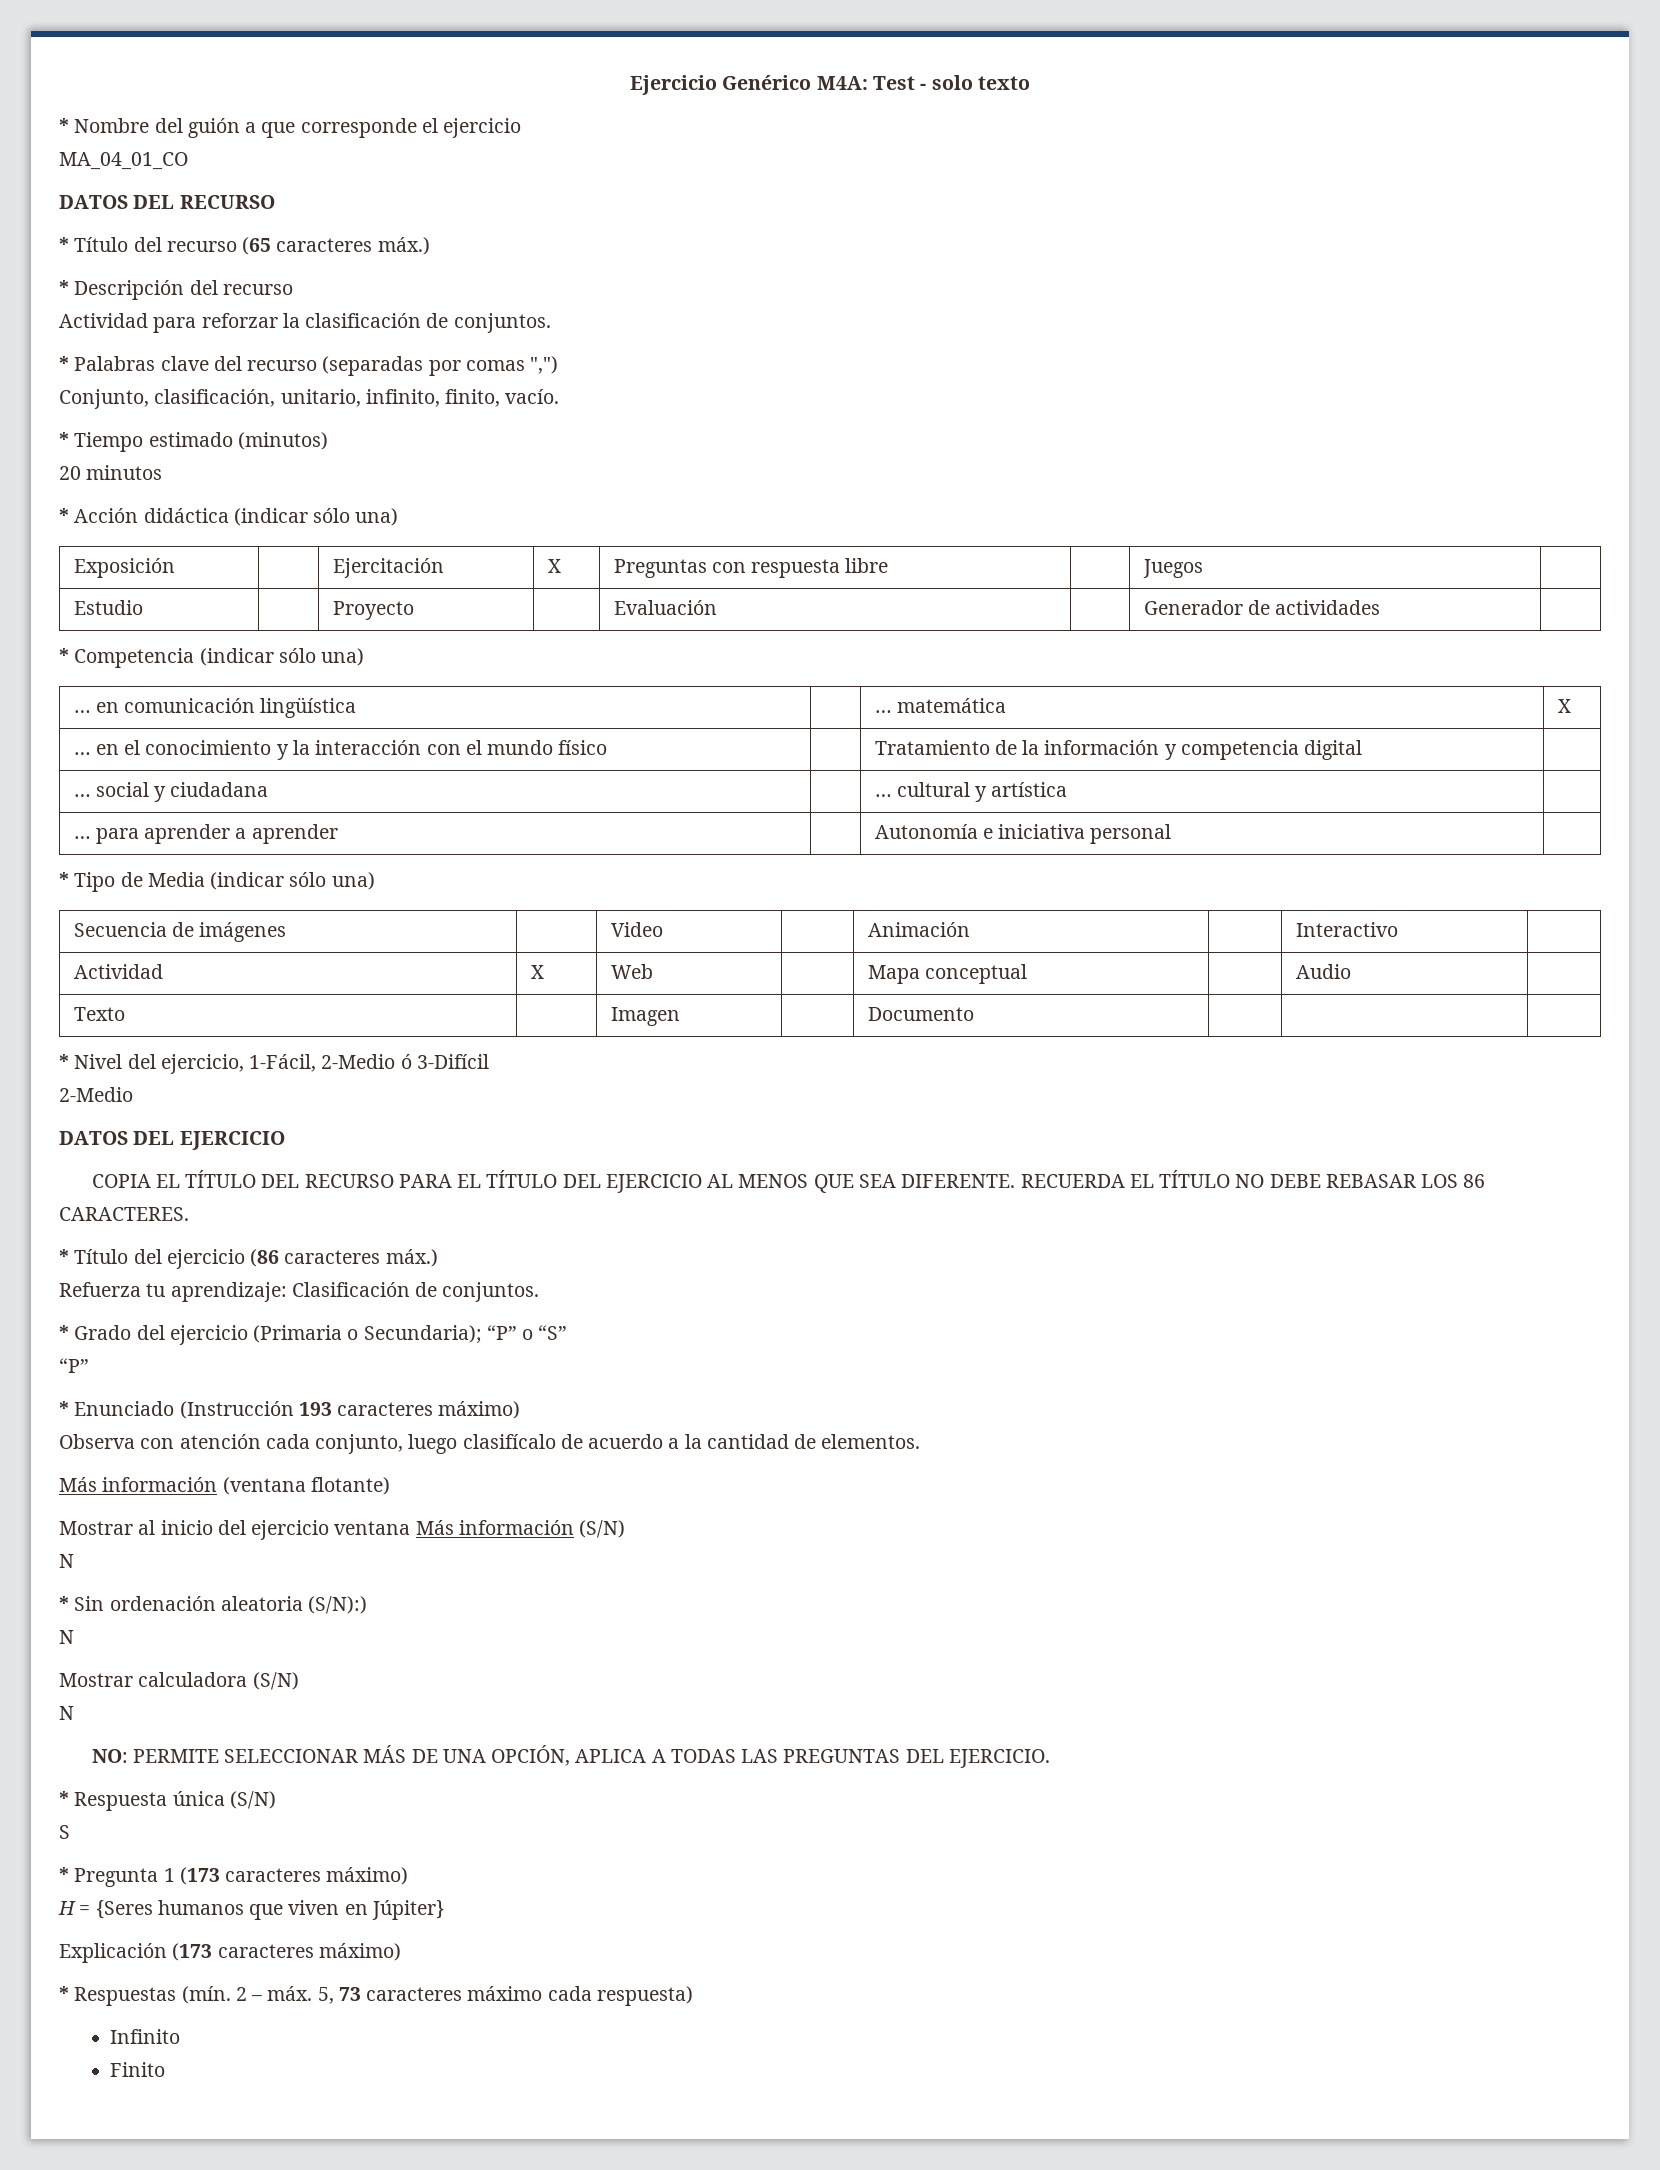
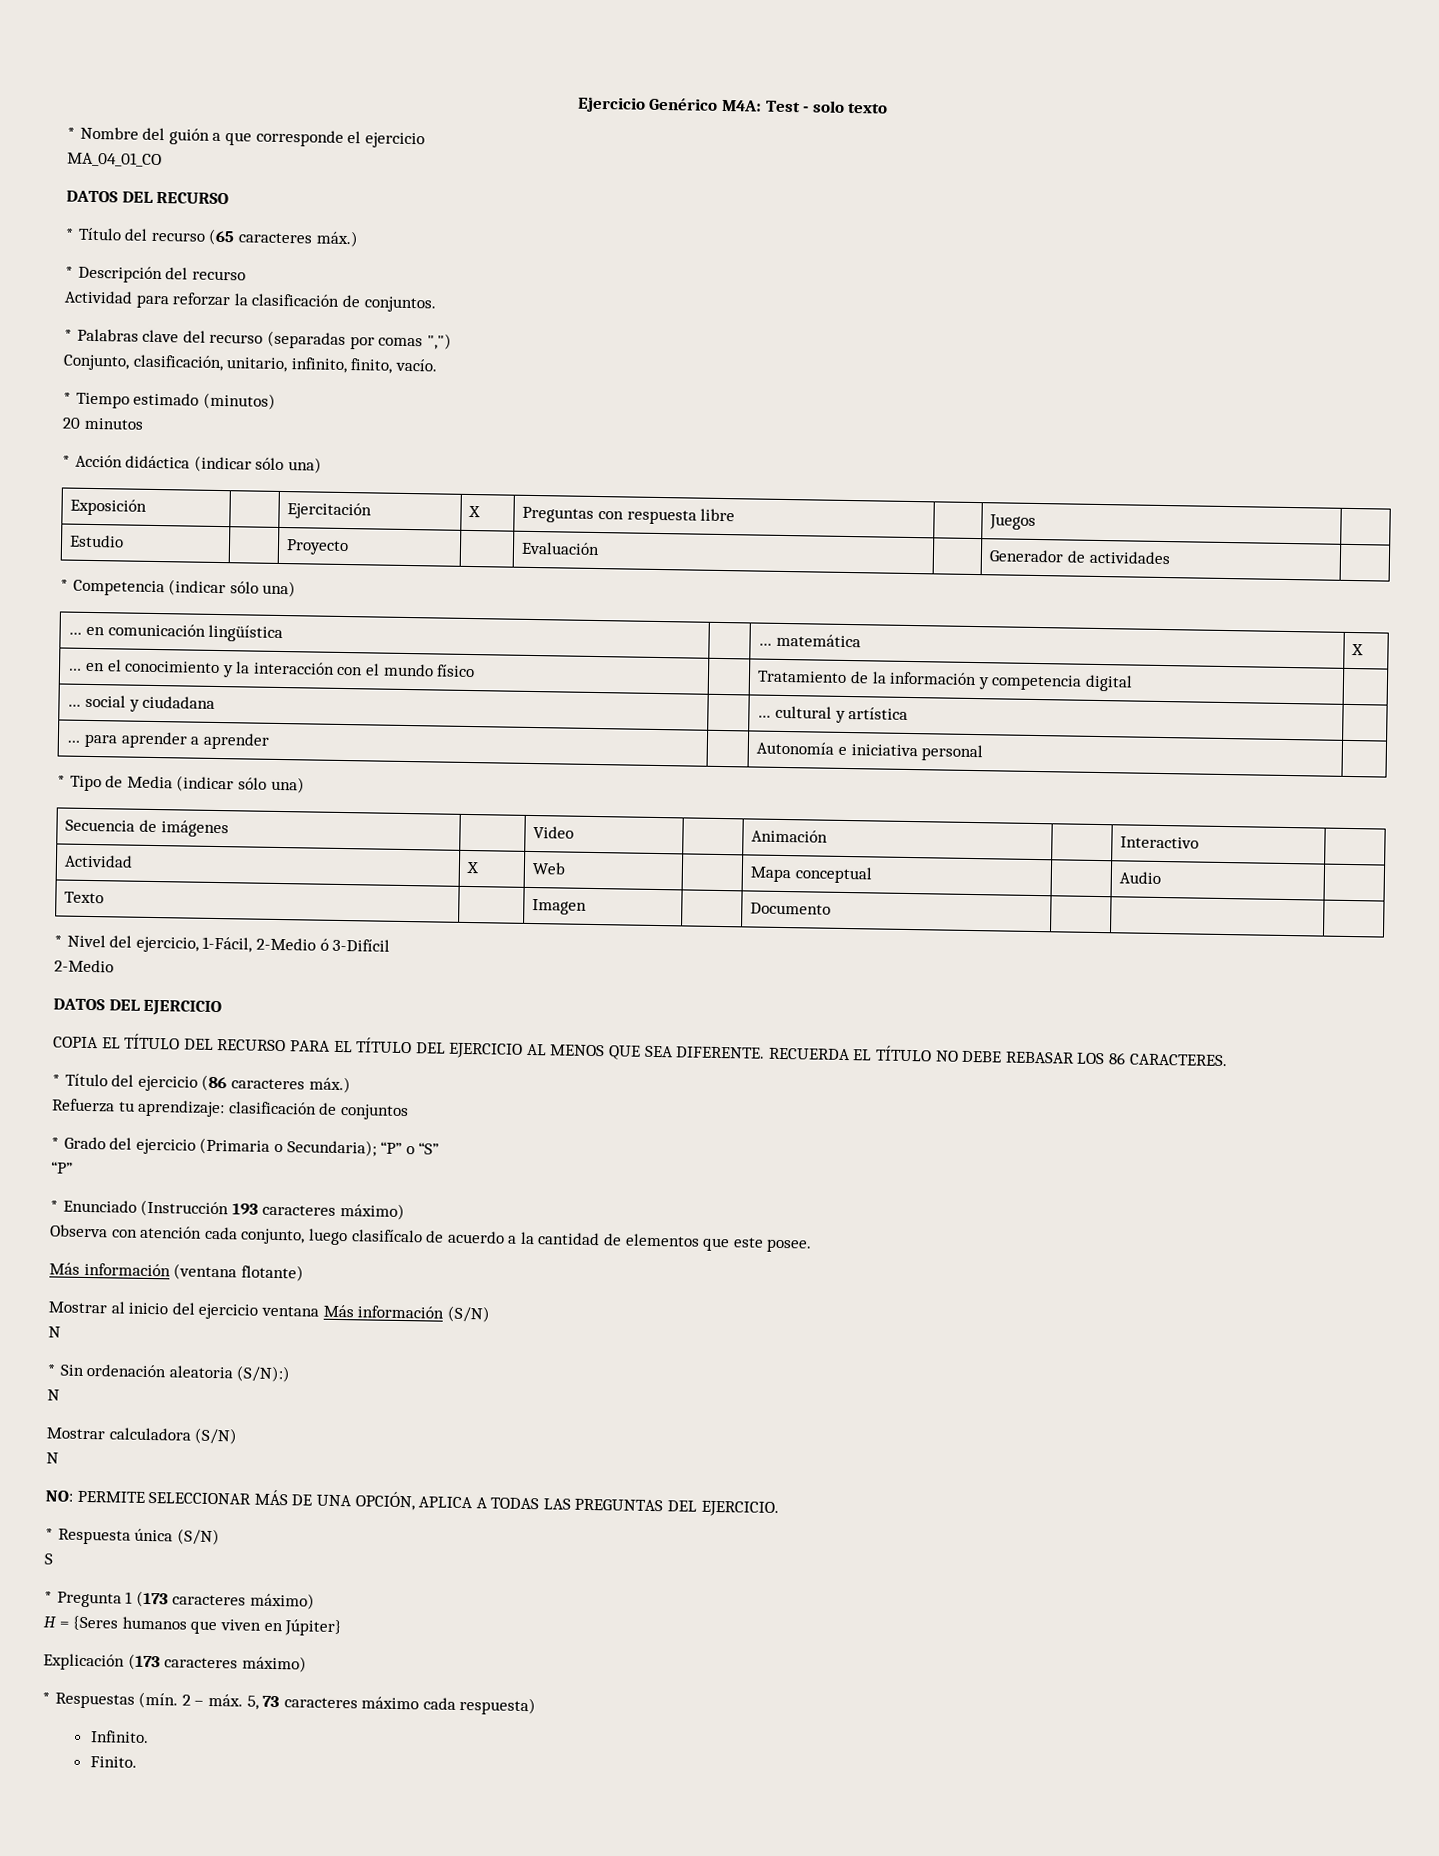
[291,1282,540,1302] Clasificación de conjuntos. -> [227,1101,409,1121] clasificación de conjuntos
[821,1434,921,1449] elementos. -> [624,1233,813,1253] elementos que este posee.
[109,2029,180,2044] [109,2062,165,2077] Infinito // Finito -> [89,1730,149,1744] [89,1756,137,1768] Infinito. // Finito.

